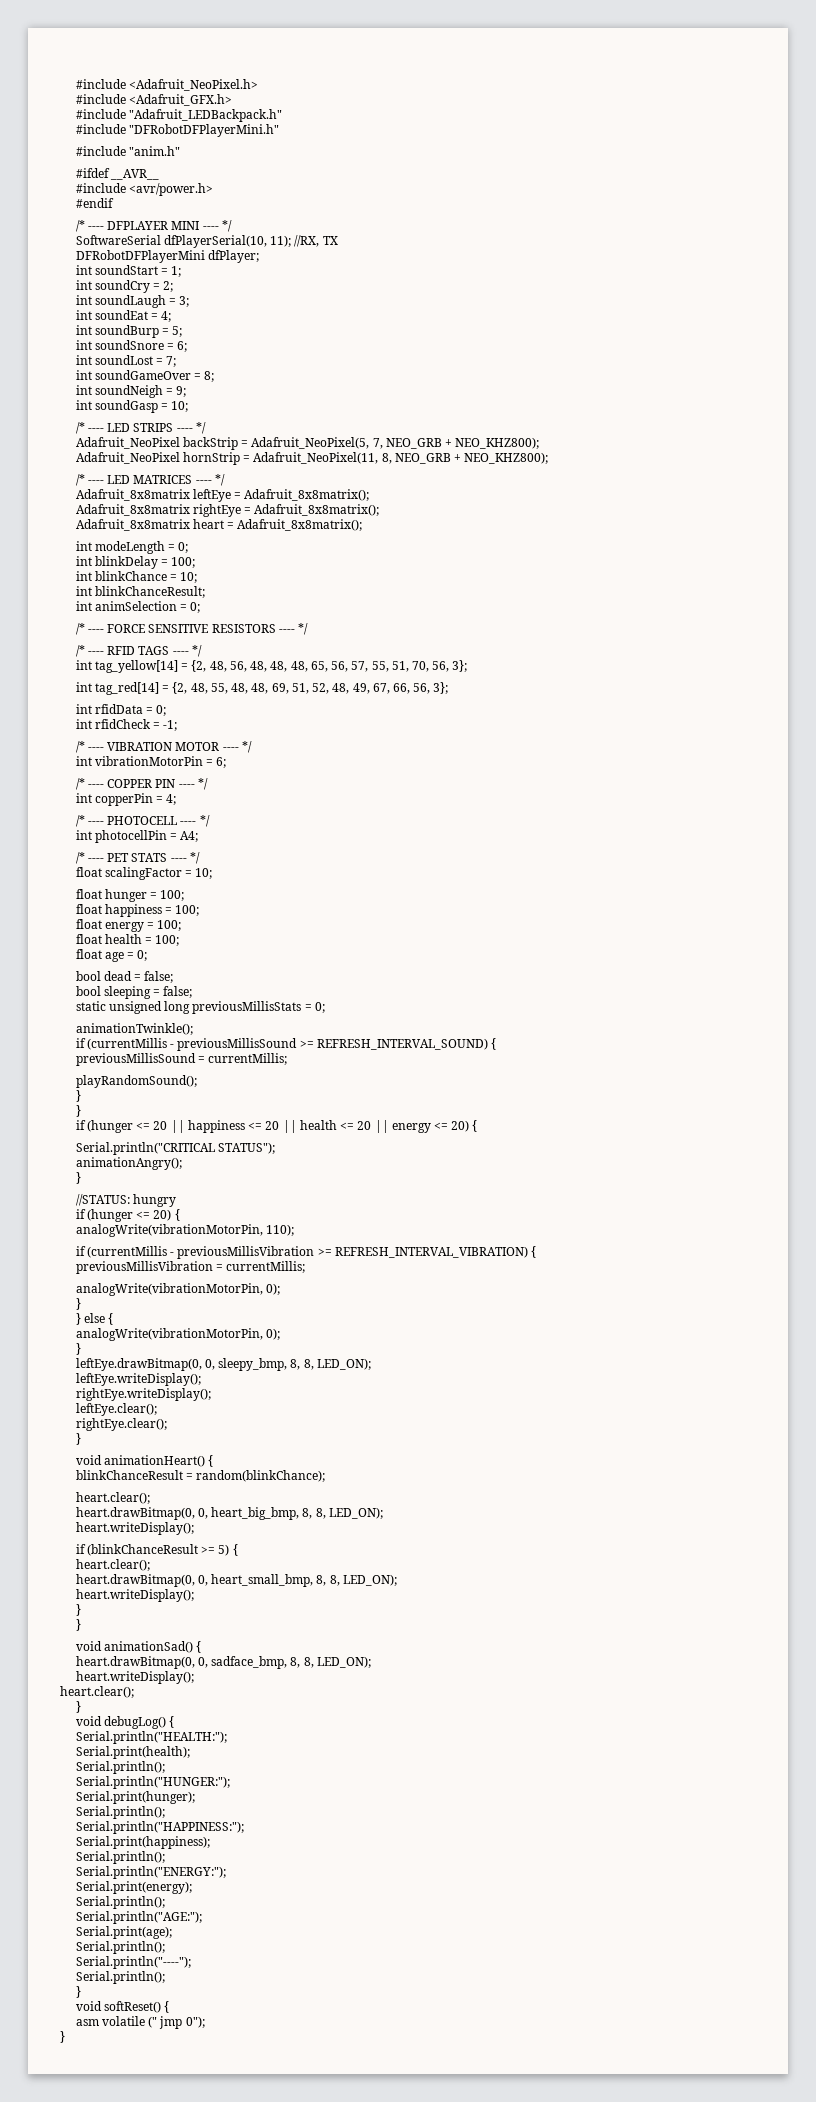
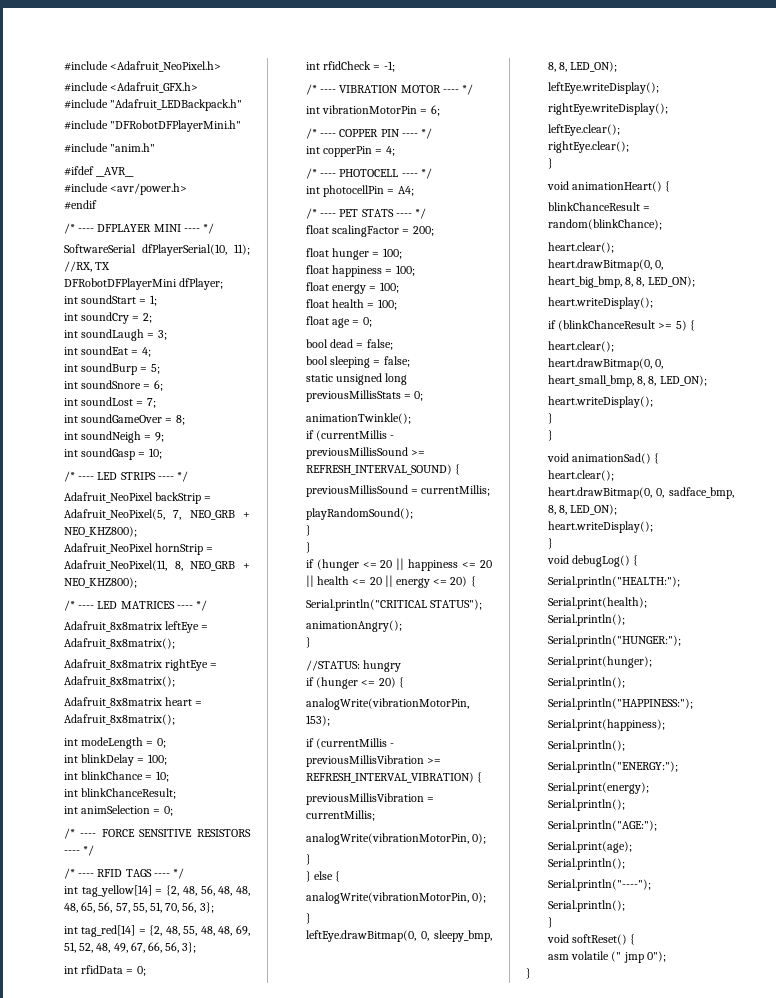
[195,868,213,879] 10; -> [412,226,434,236] 200;
[265,1224,294,1236] 110); -> [305,715,330,726] 153);
(202, 1647) none -> [547,470,614,481] // heart.clear();
[60,1686,134,1698] // heart.clear(); -> (653, 527) none

